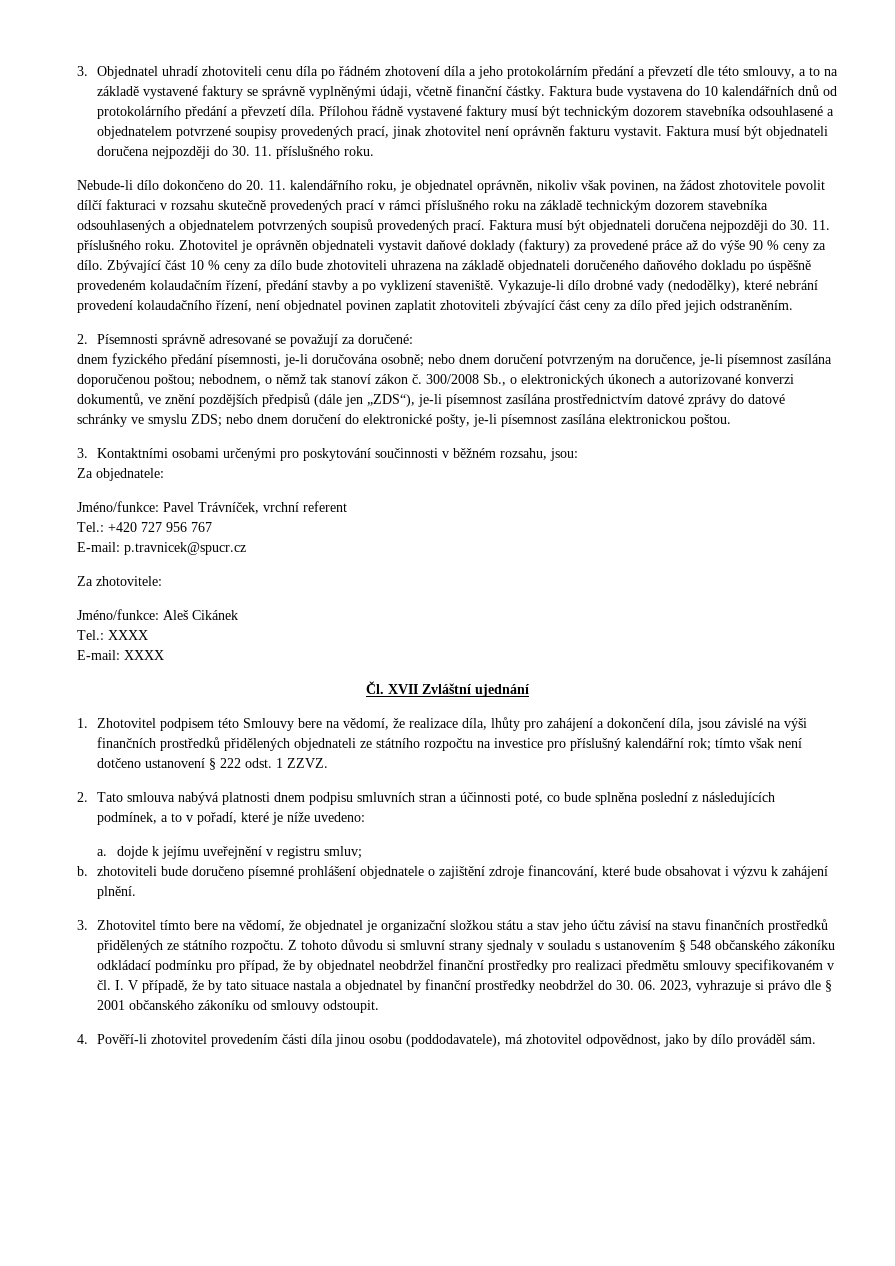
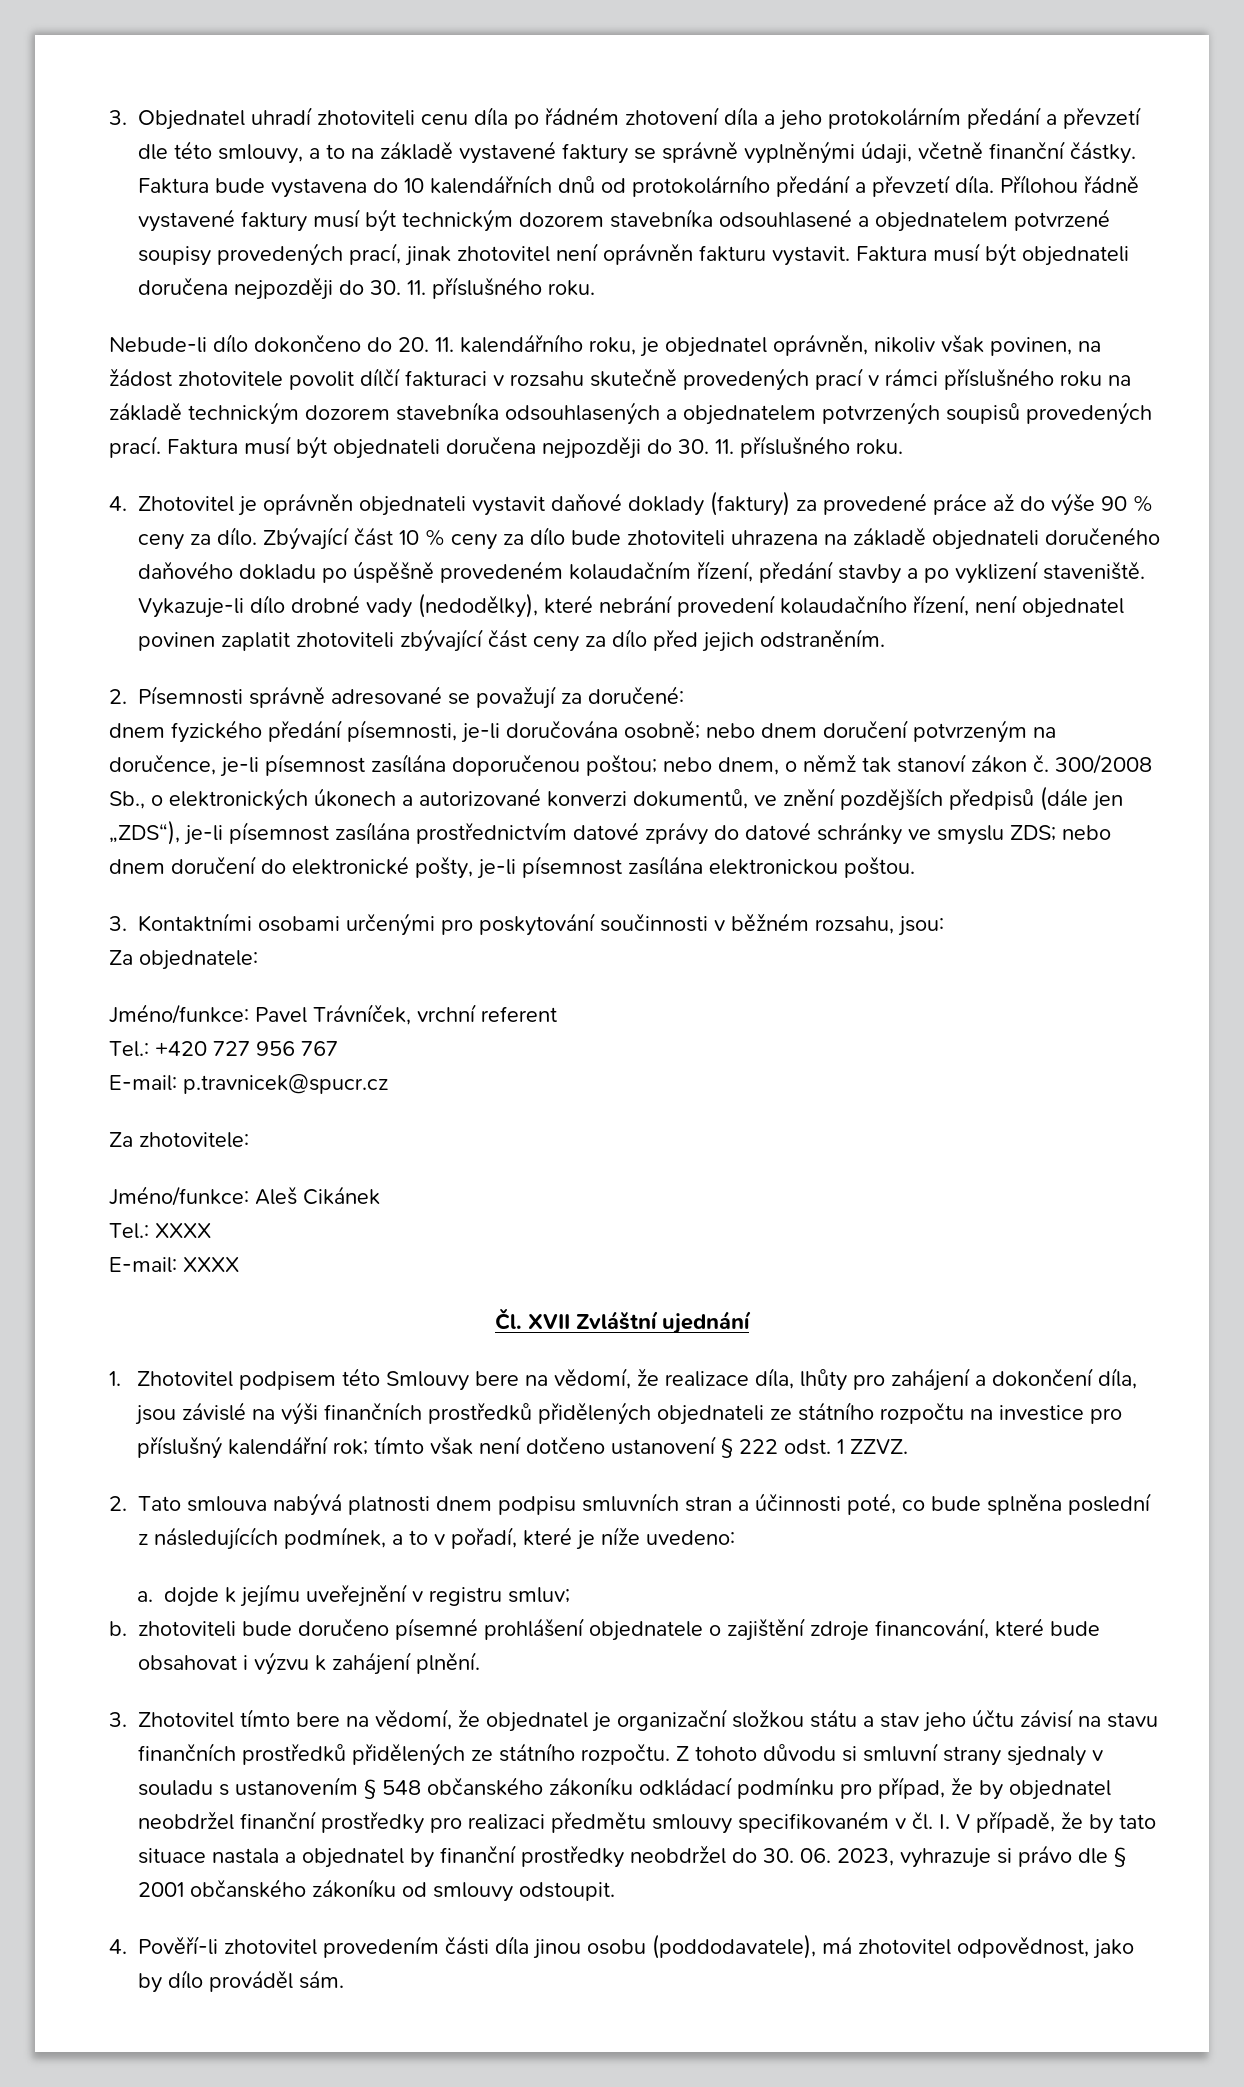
(176, 245) none -> [109,496,128,511] // 4.
[199,374,262,386] nebodnem, -> [663,757,780,775] nebo dnem,

